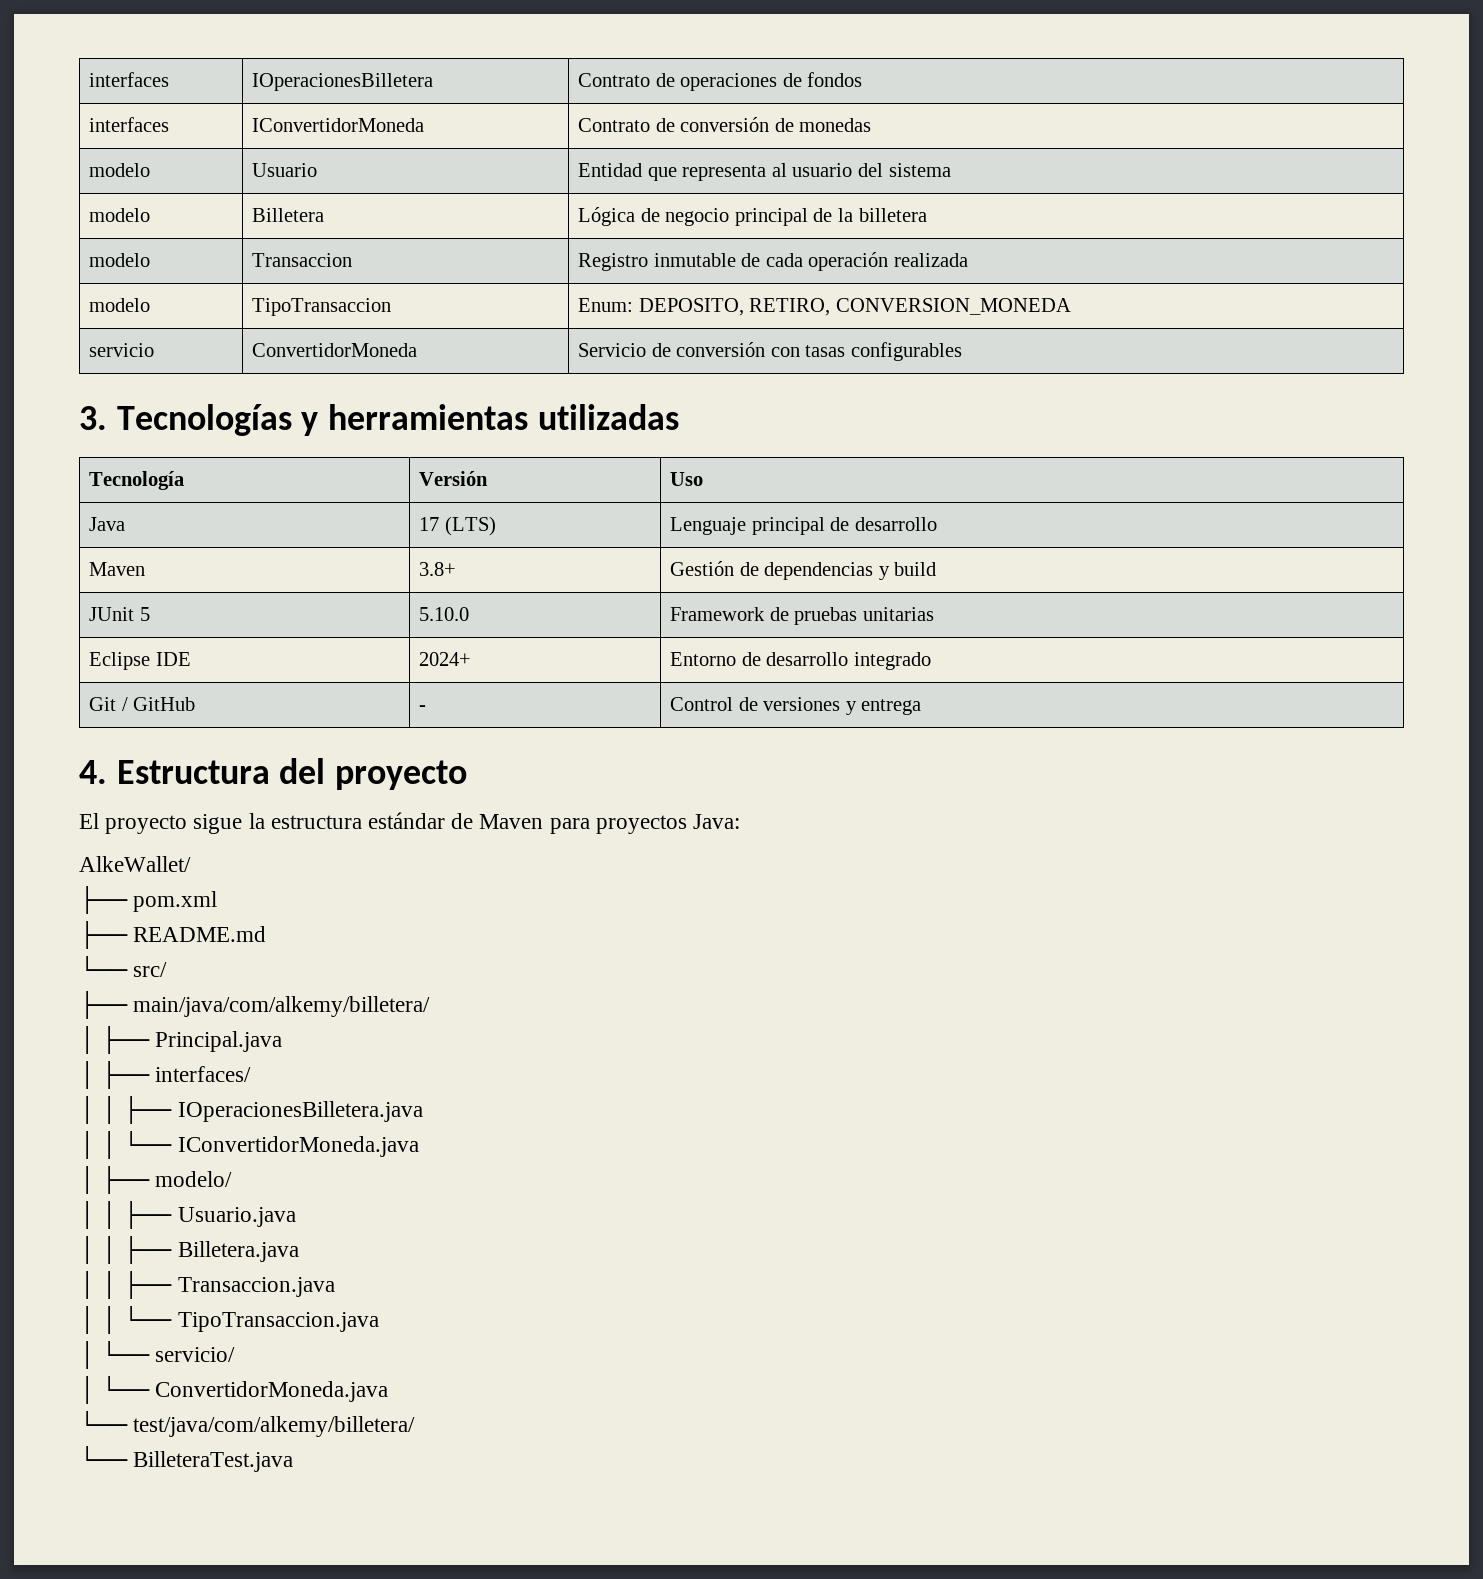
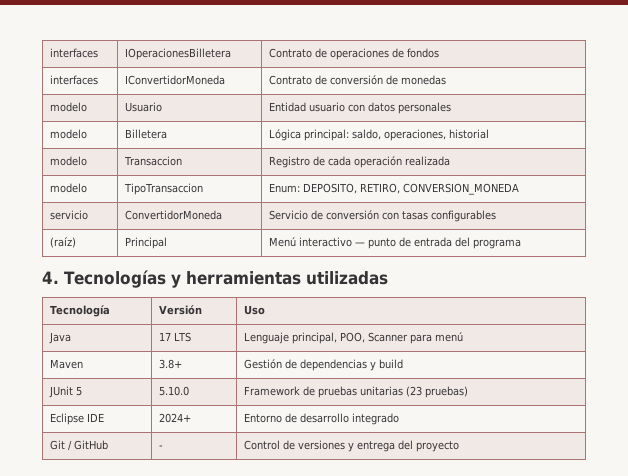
[647,163,951,181] [89,208,151,222] [252,208,325,222] [578,207,927,226] que representa al usuario del sistema // modelo | Billetera | Lógica de negocio principal de la billetera -> [308,102,451,114] [49,129,87,139] [124,129,167,139] [268,129,489,141] usuario con datos personales // modelo | Billetera | Lógica principal: saldo, operaciones, historial
[653,253,736,267] inmutable -> (310, 162) none
[79,406,107,430] // 3. -> [49,237,76,248] [124,237,167,249] [268,237,521,249] [42,271,59,284] // (raíz) | Principal | Menú interactivo — punto de entrada del programa // 4.
[444,516,496,536] (LTS) -> [173,332,192,342] LTS
[751,517,937,535] principal de desarrollo -> [291,332,463,344] principal, POO, Scanner para menú
(934, 614) none -> [405,386,468,398] (23 pruebas)
[79,760,270,784] // 4. Estructura -> (395, 446) none
[79,812,741,834] [79,856,191,872] [79,886,218,914] [79,921,267,949] [79,956,168,977] [79,991,431,1019] [79,1026,283,1054] [79,1061,252,1089] [79,1096,423,1124] [79,1131,419,1159] [79,1166,233,1194] [79,1201,296,1229] [79,1236,299,1264] [79,1271,335,1299] [79,1306,379,1334] [79,1341,236,1369] [79,1376,389,1404] [79,1411,416,1437] [79,1446,294,1472] // El proyecto sigue la estructura estándar de Maven para proyectos Java: // AlkeWallet/ // ├── pom.xml // ├── README.md // └── src/ // ├── main/java/com/alkemy/billetera/ // │ ├── Principal.java // │ ├── interfaces/ // │ │ ├── IOperacionesBilletera.java // │ │ └── IConvertidorMoneda.java // │ ├── modelo/ // │ │ ├── Usuario.java // │ │ ├── Billetera.java // │ │ ├── Transaccion.java // │ │ └── TipoTransaccion.java // │ └── servicio/ // │ └── ConvertidorMoneda.java // └── test/java/com/alkemy/billetera/ // └── BilleteraTest.java -> (459, 446) none

